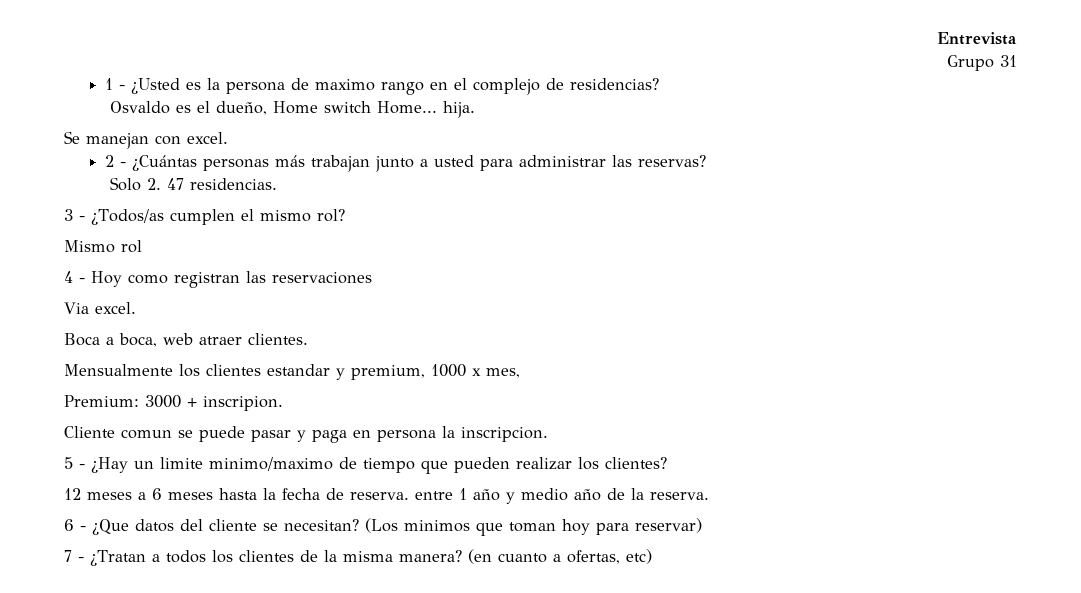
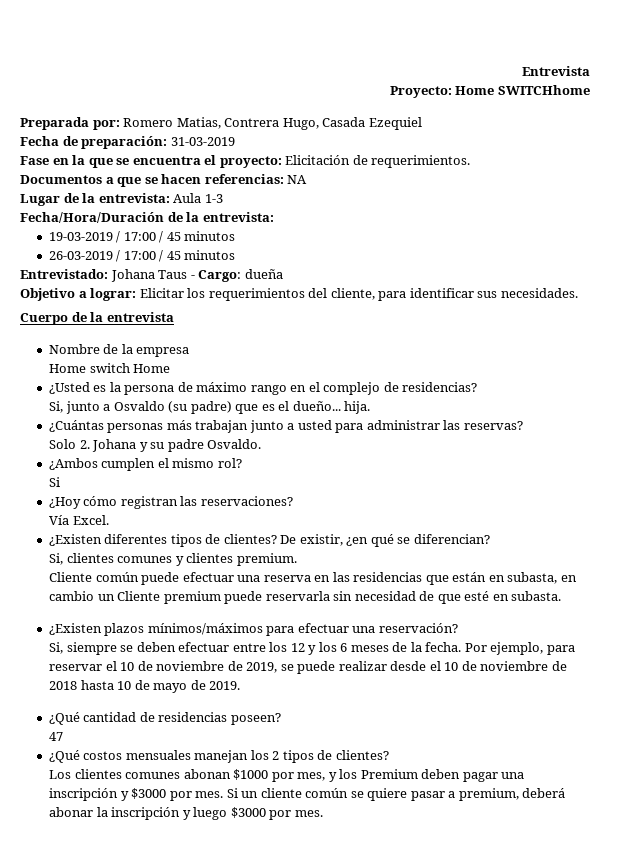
[947,55,1017,71] [105,78,126,90] Grupo 31 // 1 - -> [389,85,590,98] [20,117,422,130] [20,136,235,149] [20,155,471,168] [20,174,308,187] [20,193,223,206] [20,212,274,223] [48,231,236,243] [48,250,236,262] [20,269,283,282] [20,288,578,301] [20,312,174,325] [48,344,190,357] [49,363,171,373] Proyecto: Home SWITCHhome // Preparada por: Romero Matias, Contrera Hugo, Casada Ezequiel // Fecha de preparación: 31-03-2019 // Fase en la que se encuentra el proyecto: Elicitación de requerimientos. // Documentos a que se hacen referencias: NA // Lugar de la entrevista: Aula 1-3 // Fecha/Hora/Duración de la entrevista: // 19-03-2019 / 17:00 / 45 minutos // 26-03-2019 / 17:00 / 45 minutos // Entrevistado: Johana Taus - Cargo: dueña // Objetivo a lograr: Elicitar los requerimientos del cliente, para identificar sus necesidades. // Cuerpo de la entrevista // Nombre de la empresa // Home switch Home //
[315,79,376,91] maximo -> [196,382,248,392] máximo
[110,101,476,118] [64,131,228,149] [105,155,127,167] Osvaldo es el dueño, Home switch Home... hija. // Se manejan con excel. // 2 - -> [49,401,371,414] Si, junto a Osvaldo (su padre) que es el dueño... hija. //
[167,178,278,190] [64,209,345,225] [64,240,142,253] [64,271,372,288] [64,302,136,314] [64,333,308,347] [64,364,520,380] [64,395,283,411] [64,426,548,443] [64,457,667,474] [64,488,709,504] [64,518,702,536] [64,549,652,566] 47 residencias. // 3 - ¿Todos/as cumplen el mismo rol? // Mismo rol // 4 - Hoy como registran las reservaciones // Via excel. // Boca a boca, web atraer clientes. // Mensualmente los clientes estandar y premium, 1000 x mes, // Premium: 3000 + inscripion. // Cliente comun se puede pasar y paga en persona la inscripcion. // 5 - ¿Hay un limite minimo/maximo de tiempo que pueden realizar los clientes? // 12 meses a 6 meses hasta la fecha de reserva. entre 1 año y medio año de la reserva. // 6 - ¿Que datos del cliente se necesitan? (Los minimos que toman hoy para reservar) // 7 - ¿Tratan a todos los clientes de la misma manera? (en cuanto a ofertas, etc) -> [92,439,262,452] [48,458,242,471] [49,477,61,487] [48,496,293,509] [49,515,109,525] [48,534,490,547] [49,553,297,566] [49,572,577,585] [49,591,562,604] [48,623,458,636] [49,642,575,655] [49,661,567,674] [49,680,241,693] [48,712,281,725] [49,732,64,741] [48,750,389,763] [49,769,525,782] [49,788,566,801] [49,807,323,820] Johana y su padre Osvaldo. // ¿Ambos cumplen el mismo rol? // Si // ¿Hoy cómo registran las reservaciones? // Vía Excel. // ¿Existen diferentes tipos de clientes? De existir, ¿en qué se diferencian? // Si, clientes comunes y clientes premium. // Cliente común puede efectuar una reserva en las residencias que están en subasta, en cambio un Cliente premium puede reservarla sin necesidad de que esté en subasta. // ¿Existen plazos mínimos/máximos para efectuar una reservación? // Si, siempre se deben efectuar entre los 12 y los 6 meses de la fecha. Por ejemplo, para reservar el 10 de noviembre de 2019, se puede realizar desde el 10 de noviembre de 2018 hasta 10 de mayo de 2019. // ¿Qué cantidad de residencias poseen? // 47 // ¿Qué costos mensuales manejan los 2 tipos de clientes? // Los clientes comunes abonan $1000 por mes, y los Premium deben pagar una inscripción y $3000 por mes. Si un cliente común se quiere pasar a premium, deberá abonar la inscripción y luego $3000 por mes.

